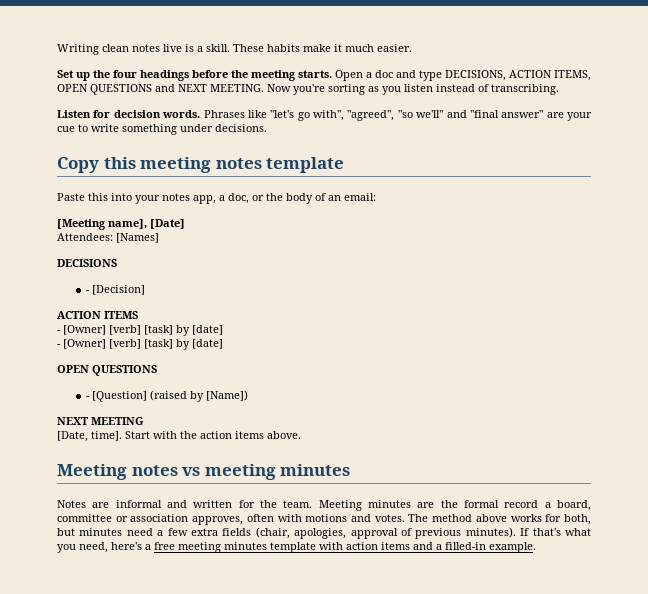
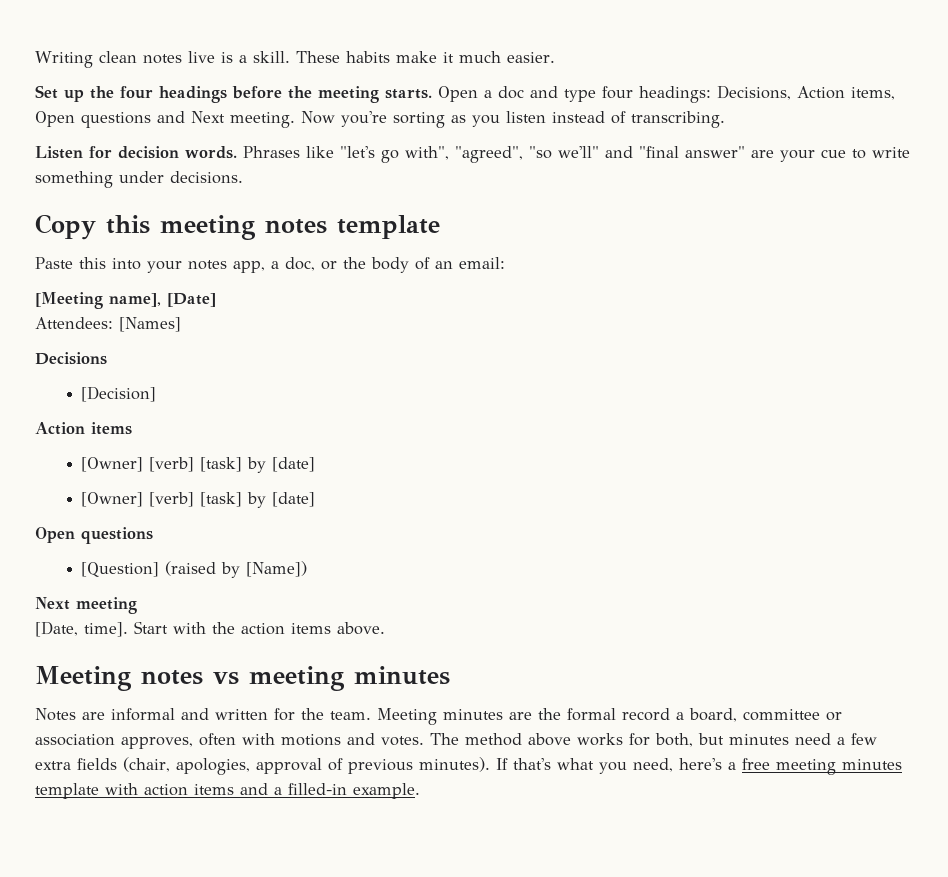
[445,70,591,81] [57,84,264,95] DECISIONS, ACTION ITEMS, OPEN QUESTIONS and NEXT MEETING. -> [602,85,895,103] [35,111,295,128] four headings: Decisions, Action items, Open questions and Next meeting.
[57,259,117,267] [86,290,91,293] DECISIONS // - -> [35,352,107,365] Decisions //
[57,311,138,319] [57,325,223,336] [57,339,223,350] [57,365,157,376] [86,396,91,399] ACTION ITEMS // - [Owner] [verb] [task] by [date] // - [Owner] [verb] [task] by [date] // OPEN QUESTIONS // - -> [35,422,132,435] [81,457,316,473] [81,492,316,508] [35,527,153,544] Action items // [Owner] [verb] [task] by [date] // [Owner] [verb] [task] by [date] // Open questions //
[57,417,144,425] NEXT MEETING -> [35,597,137,614] Next meeting

